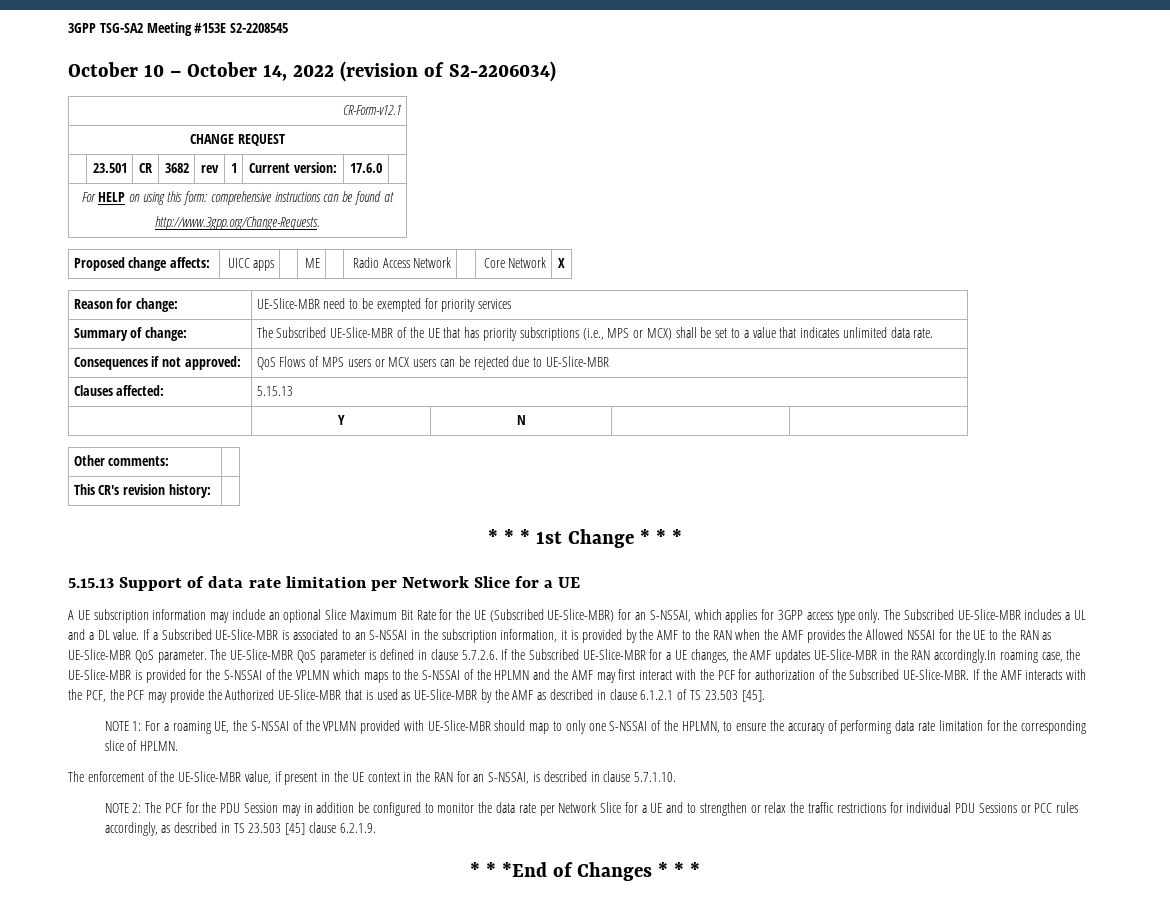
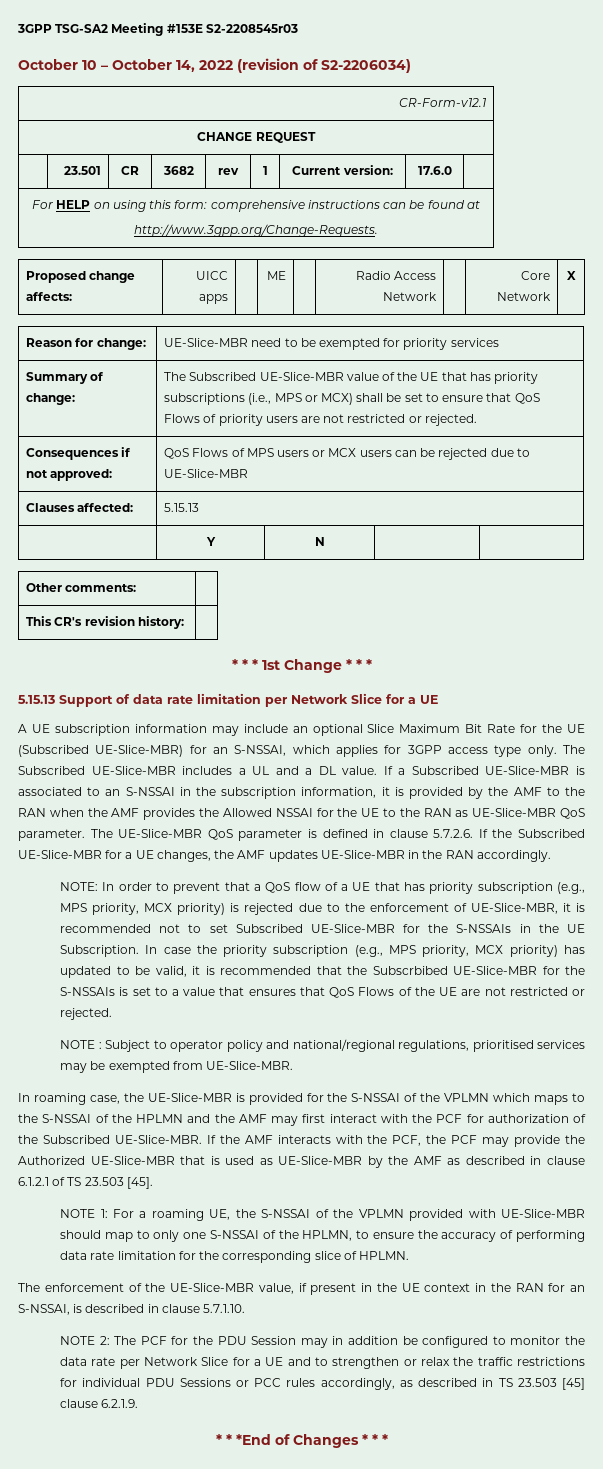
[230,23,289,33] S2-2208545 -> [205,24,298,33] S2-2208545r03
(394, 332) none -> [346,372,379,381] value
[743,327,934,338] a value that indicates unlimited data rate. -> [442,393,540,404] [164,414,477,426] ensure that QoS Flows of priority users are not restricted or rejected.
[934,649,997,663] accordingly.In -> [476,850,551,862] [60,882,585,894] [60,903,585,915] [60,924,585,933] [60,945,585,957] [60,966,585,978] [60,987,585,998] [60,1008,113,1020] [60,1039,585,1052] [60,1061,294,1073] [18,1093,30,1102] accordingly. // NOTE: In order to prevent that a QoS flow of a UE that has priority subscription (e.g., MPS priority, MCX priority) is rejected due to the enforcement of UE-Slice-MBR, it is recommended not to set Subscribed UE-Slice-MBR for the S-NSSAIs in the UE Subscription. In case the priority subscription (e.g., MPS priority, MCX priority) has updated to be valid, it is recommended that the Subscrbibed UE-Slice-MBR for the S-NSSAIs is set to a value that ensures that QoS Flows of the UE are not restricted or rejected. // NOTE : Subject to operator policy and national/regional regulations, prioritised services may be exempted from UE-Slice-MBR. // In

